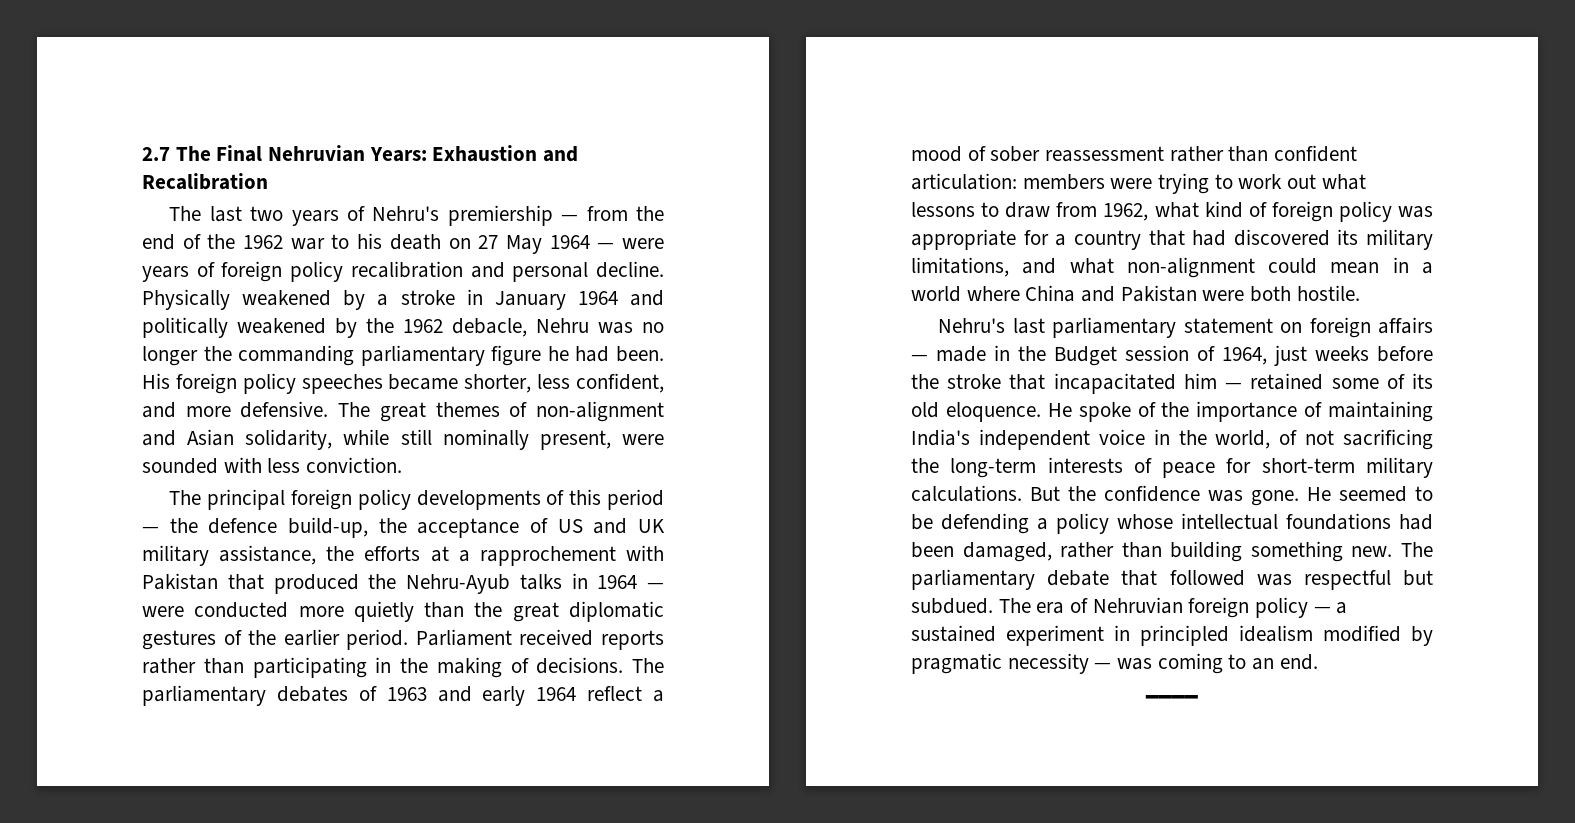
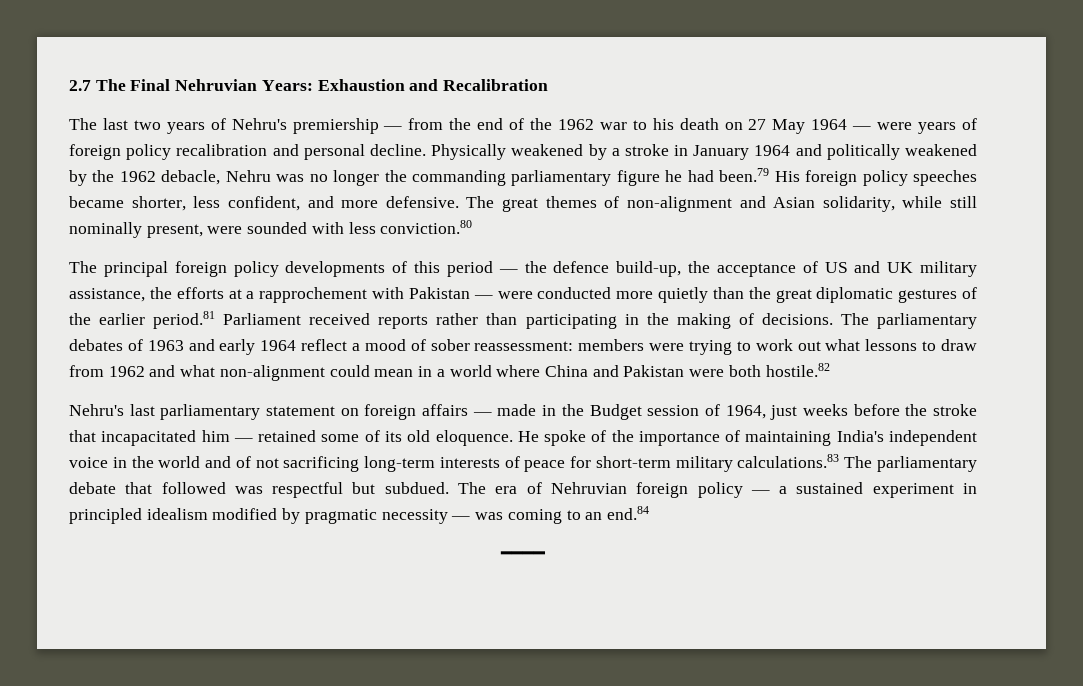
[615,346,664,362] been. -> [719,168,770,182] been.79
[306,457,403,473] conviction. -> [380,220,473,234] conviction.80
[227,573,638,594] that produced the Nehru-Ayub talks in 1964 -> (470, 293) none
[346,629,409,650] period. -> [153,311,216,329] period.81
[1045,145,1358,162] [911,173,1017,190] reassessment rather than confident articulation: -> [474,341,574,351] reassessment:
[1103,201,1433,222] [911,229,1433,250] [911,257,1009,277] 1962, what kind of foreign policy was appropriate for a country that had discovered its military limitations, -> [108,366,145,377] 1962
[1296,285,1360,301] hostile. -> [765,363,830,377] hostile.82
[1215,430,1271,449] world, -> [158,456,232,468] world and
[911,458,939,473] the -> (360, 464) none
[911,485,1433,506] [911,513,1433,534] [911,541,1393,562] calculations. But the confidence was gone. He seemed to be defending a policy whose intellectual foundations had been damaged, rather than building something new. -> [737,454,840,468] calculations.83
[1279,654,1318,670] end. -> [606,506,649,520] end.84

